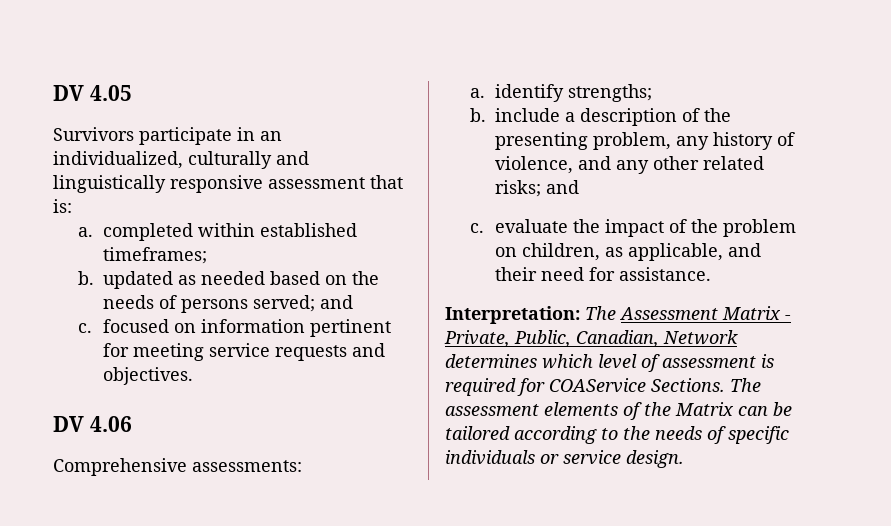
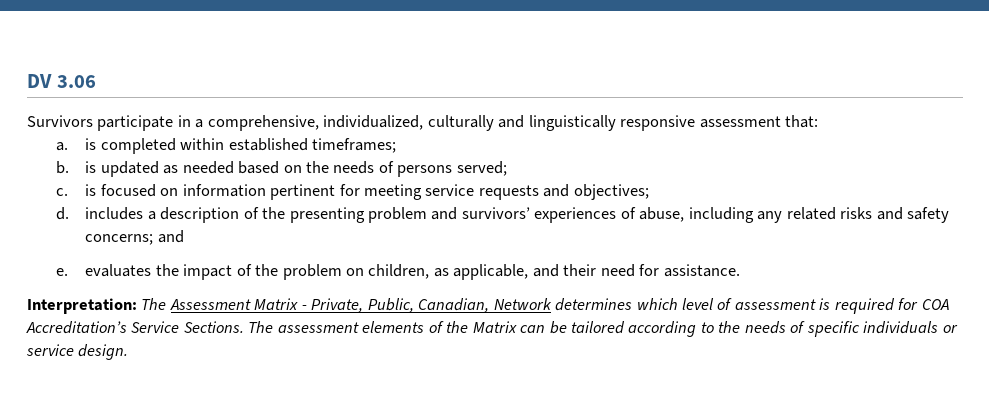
[53,85,132,101] DV 4.05 -> [27,74,96,88] DV 3.06
[260,131,282,141] an -> [195,115,319,131] a comprehensive,
[370,175,403,189] [53,199,72,213] [78,227,94,237] that is: // a. -> [785,115,819,128] [56,138,97,151] that: // a. is
(95, 278) none -> [85,161,97,173] is
[320,295,354,309] [78,323,93,333] and // c. -> [56,184,97,196] // c. is
[103,367,194,385] [53,416,132,432] [53,458,302,476] [470,84,653,102] [470,108,561,122] objectives. // DV 4.06 // Comprehensive assessments: // a. identify strengths; // b. include -> [573,184,649,200] [56,207,144,220] objectives; // d. includes
[593,132,796,150] [495,156,765,174] [495,180,580,197] [470,219,569,233] problem, any history of violence, and any other related risks; and // c. evaluate -> [368,207,950,223] [85,230,184,245] [56,264,152,277] problem and survivors’ experiences of abuse, including any related risks and safety concerns; and // e. evaluates
[549,378,646,393] COAService -> [921,299,949,310] [26,321,180,334] COA Accreditation’s Service

